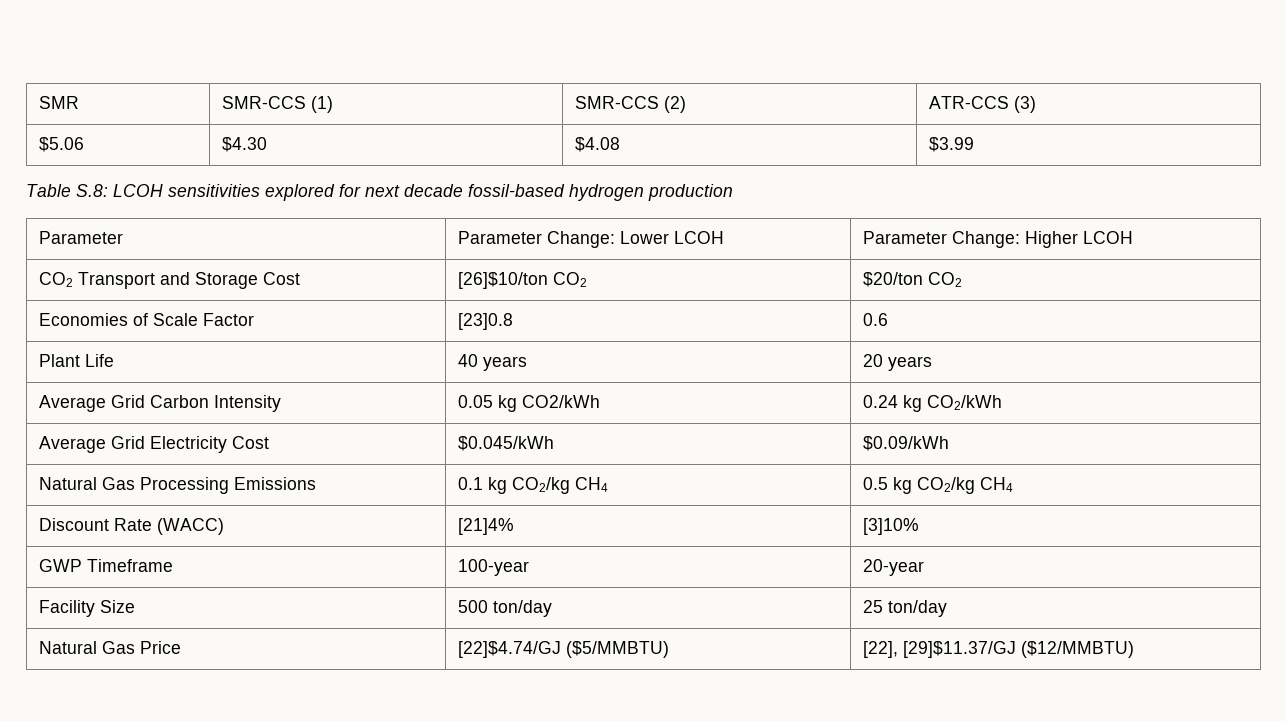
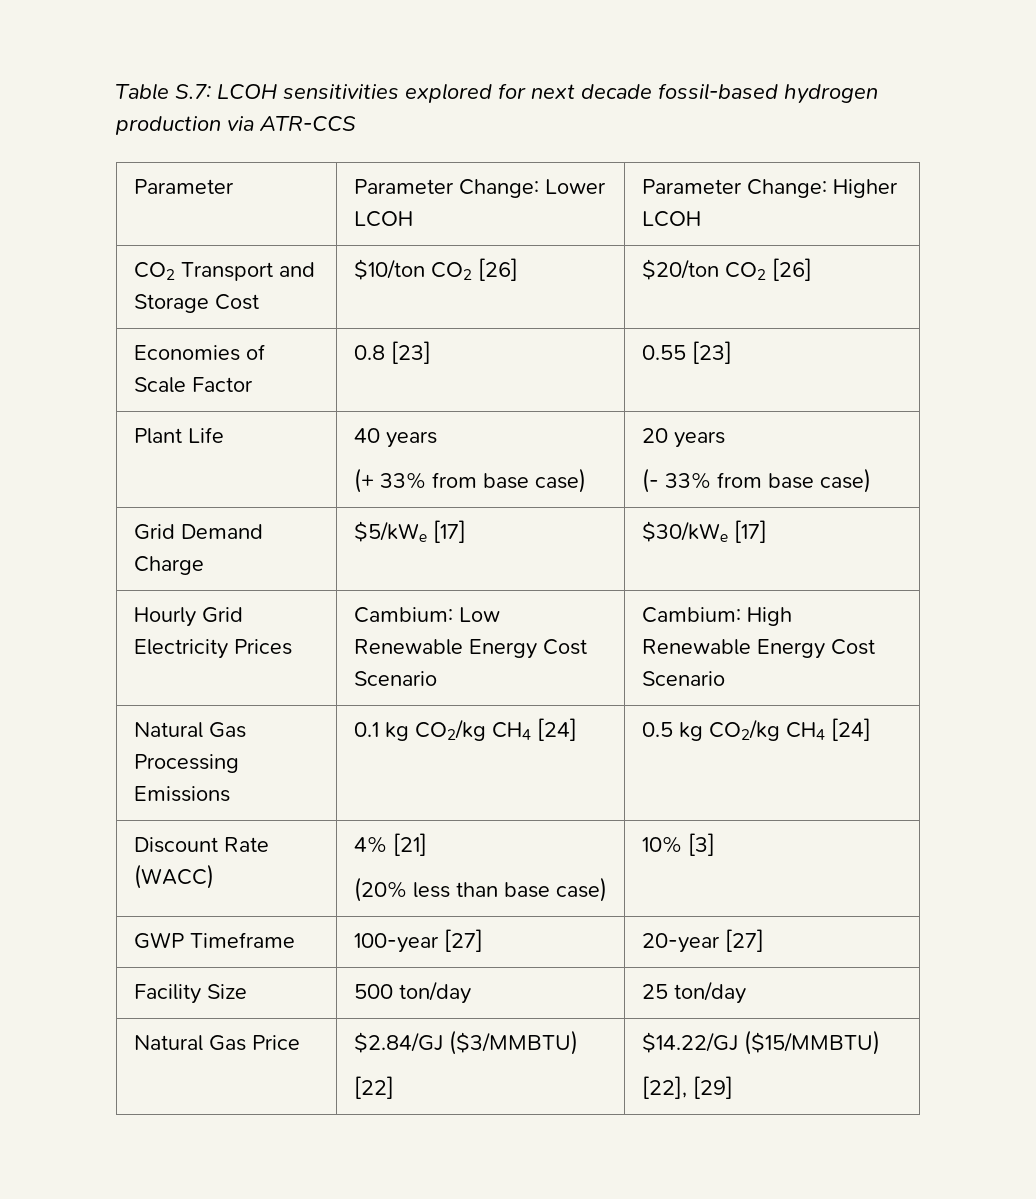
[39,96,80,109] [222,96,334,113] [575,96,687,113] [929,96,1037,113] [39,137,85,152] [222,137,268,152] [575,137,621,152] [929,137,975,152] [26,184,108,197] SMR | SMR-CCS (1) | SMR-CCS (2) | ATR-CCS (3) // $5.06 | $4.30 | $4.08 | $3.99 // Table S.8: -> [116,83,211,100] Table S.7:
(733, 192) none -> [227,116,356,131] via ATR-CCS
[458,272,588,289] [26]$10/ton CO2 -> [353,258,518,281] $10/ton CO2 [26]
(963, 279) none -> [771,258,812,281] [26]
[458,313,514,330] [863,313,889,326] [23]0.8 | 0.6 -> [353,341,431,364] [641,341,732,364] 0.8 [23] | 0.55 [23]
[863,354,933,371] [39,395,282,412] [458,395,601,412] [863,395,1003,412] [39,436,270,453] [458,436,555,451] [863,436,950,451] | 20 years // Average Grid Carbon Intensity | 0.05 kg CO2/kWh | 0.24 kg CO2/kWh // Average Grid Electricity Cost | $0.045/kWh | $0.09/kWh -> [353,468,586,493] [641,428,725,448] [641,468,871,493] [133,524,263,540] [133,556,204,575] [353,520,466,543] [641,520,767,543] [133,607,243,627] [133,639,292,659] [353,607,500,623] [353,639,587,659] [353,671,437,686] [641,607,792,626] [641,639,875,659] [641,671,725,686] // (+ 33% from base case) | 20 years // (- 33% from base case) // Grid Demand Charge | $5/kWe [17] | $30/kWe [17] // Hourly Grid Electricity Prices | Cambium: Low Renewable Energy Cost Scenario | Cambium: High Renewable Energy Cost Scenario
(609, 484) none -> [536,718,577,741] [24]
(1014, 484) none -> [830,718,871,741] [24]
[458,518,515,535] [863,518,920,535] [21]4% | [3]10% -> [353,833,427,856] [353,877,607,902] [641,833,715,856] 4% [21] // (20% less than base case) | 10% [3]
(530, 567) none -> [443,929,483,952] [27]
(925, 567) none -> [724,929,764,952] [27]
[458,641,670,658] [863,641,1135,658] [22]$4.74/GJ ($5/MMBTU) | [22], [29]$11.37/GJ ($12/MMBTU) -> [353,1030,578,1055] [353,1076,394,1099] [641,1030,880,1055] [641,1076,733,1099] $2.84/GJ ($3/MMBTU) // [22] | $14.22/GJ ($15/MMBTU) // [22], [29]

